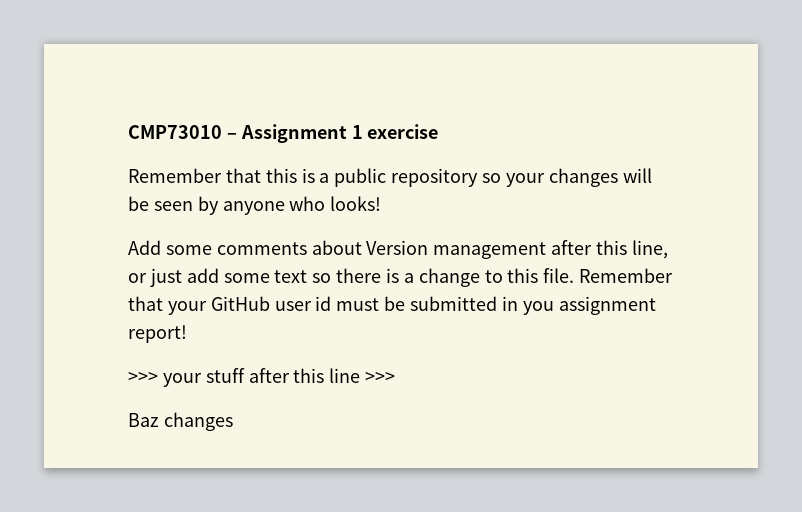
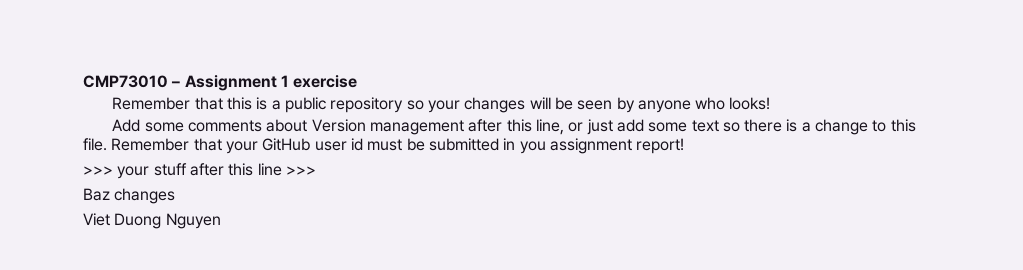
(233, 421) none -> [83,213,221,229] // Viet Duong Nguyen

